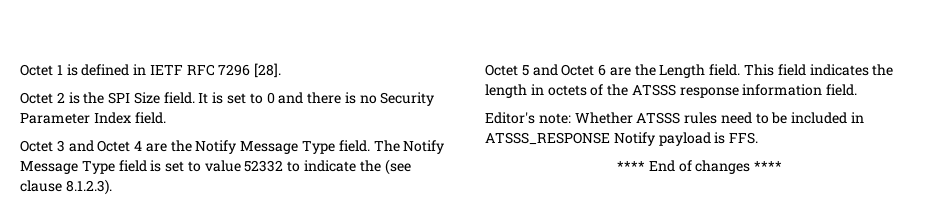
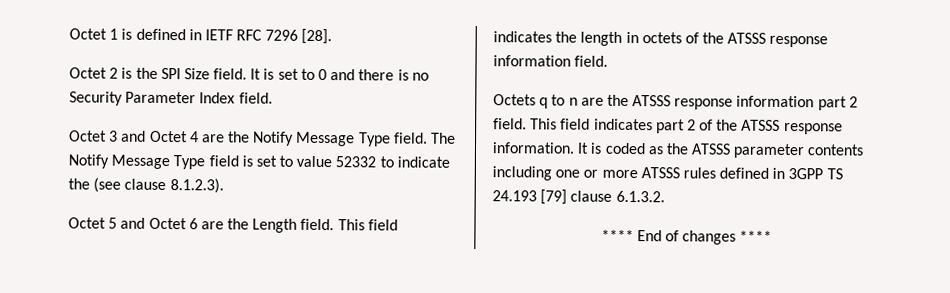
[485,112,865,124] [485,132,759,146] Editor's note: Whether ATSSS rules need to be included in ATSSS_RESPONSE Notify payload is FFS. -> [493,94,858,111] [493,118,843,135] [492,142,865,159] [492,166,843,181] [492,189,665,205] Octets q to n are the ATSSS response information part 2 field. This field indicates part 2 of the ATSSS response information. It is coded as the ATSSS parameter contents including one or more ATSSS rules defined in 3GPP TS 24.193 [79] clause 6.1.3.2.

